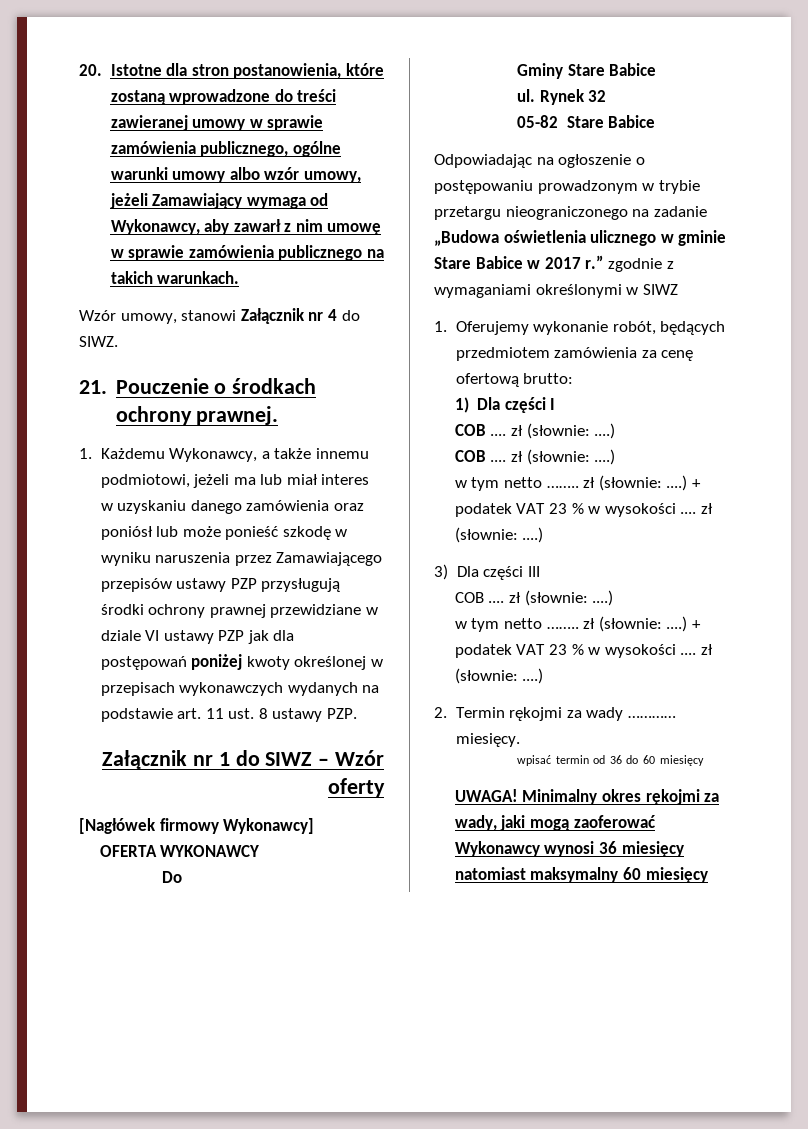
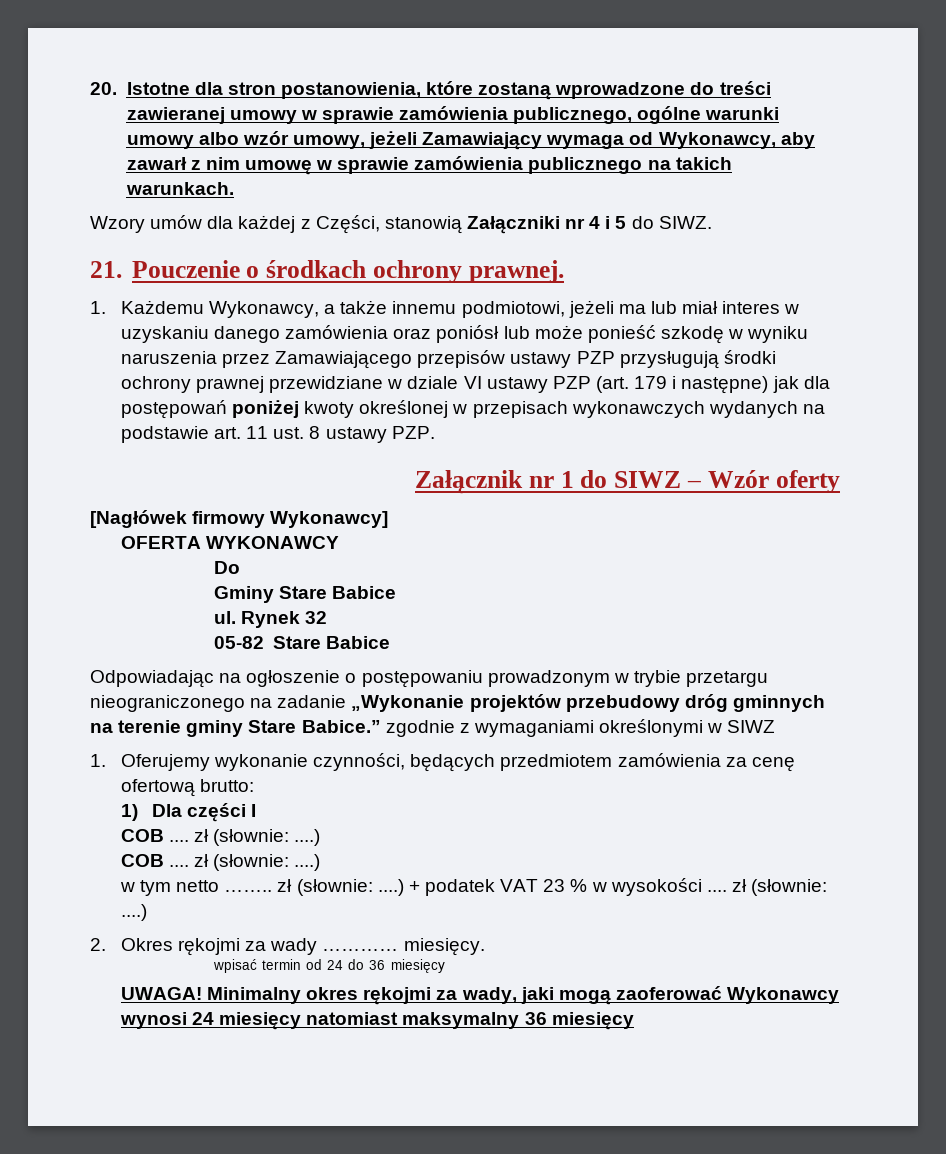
[79,308,337,324] Wzór umowy, stanowi Załącznik nr 4 -> [90,215,627,234] Wzory umów dla każdej z Części, stanowią Załączniki nr 4 i 5
(245, 635) none -> [595,376,769,394] (art. 179 i następne)
[434,230,727,246] [434,255,604,269] „Budowa oświetlenia ulicznego w gminie Stare Babice w 2017 r.” -> [351,694,825,712] [90,720,381,737] „Wykonanie projektów przebudowy dróg gminnych na terenie gminy Stare Babice.”
[612,321,656,335] robót, -> [313,753,406,771] czynności,
[434,564,540,580] [454,590,614,606] [454,616,701,632] [454,644,713,658] [454,668,544,684] [434,707,505,718] 3) Dla części III // COB .... zł (słownie: ....) // w tym netto …….. zł (słownie: ....) + podatek VAT 23 % w wysokości .... zł (słownie: ....) // 2. Termin -> [90,938,173,951] 2. Okres
[609,755,655,764] 36 do 60 -> [327,959,386,970] 24 do 36
[598,841,617,854] 36 -> [192,1012,215,1025] 24
[622,867,641,880] 60 -> [524,1012,547,1025] 36

